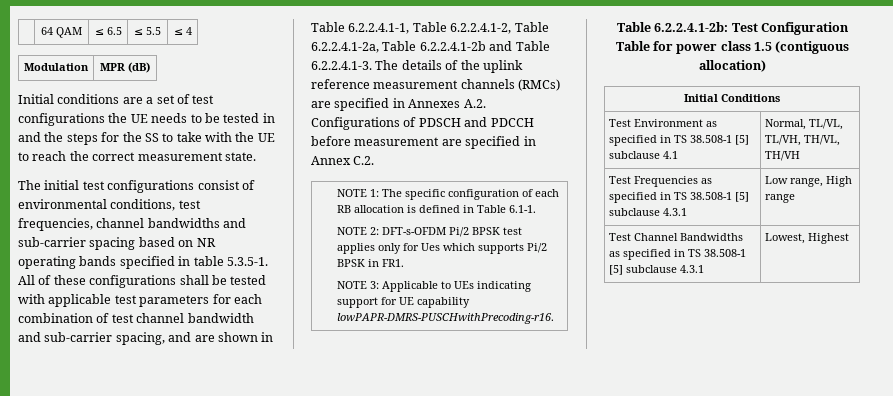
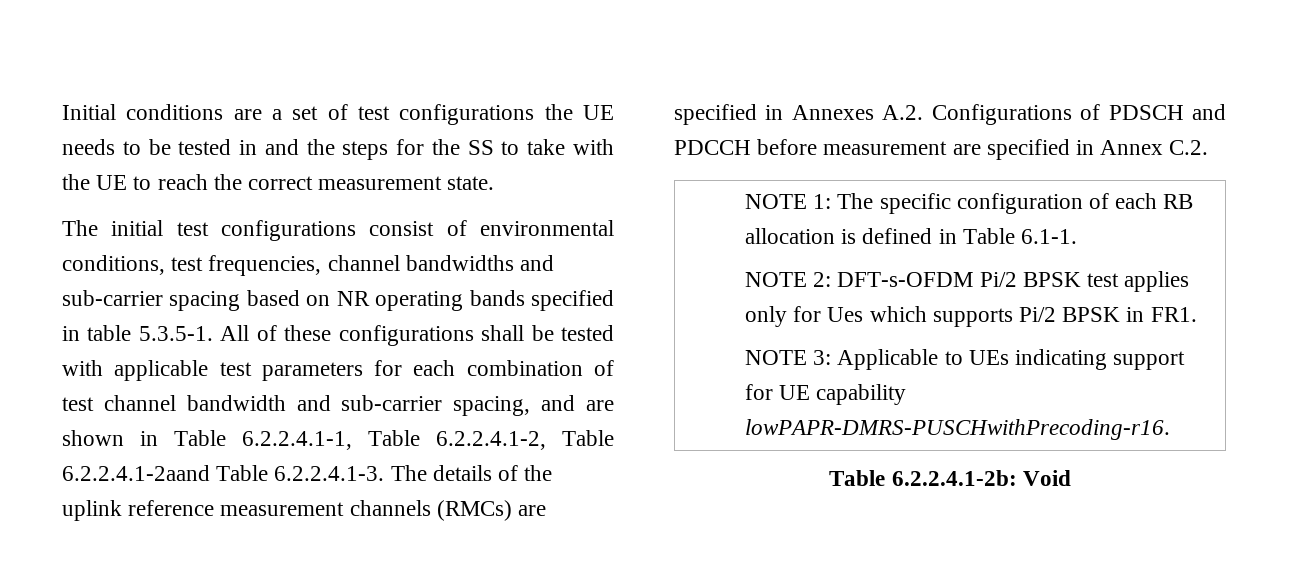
[41,27,82,38] [94,27,122,35] [134,27,161,35] [173,27,192,35] [24,63,89,71] [100,62,150,73] | 64 QAM | ≤ 6.5 | ≤ 5.5 | ≤ 4 // Modulation | MPR (dB) // -> (62, 112) none
[311,41,513,53] 6.2.2.4.1-2a, Table 6.2.2.4.1-2b and -> [62,465,210,481] 6.2.2.4.1-2aand
[731,22,850,35] [615,41,850,54] [699,60,766,72] [684,94,780,102] [609,119,718,127] [609,135,750,146] [609,151,679,159] [765,119,844,130] [765,135,841,146] [765,151,801,161] [609,176,713,187] [609,192,750,203] [609,208,688,216] [765,176,853,187] [765,194,796,203] [609,233,744,241] [609,249,747,260] [609,265,705,275] [765,233,850,244] Test Configuration Table for power class 1.5 (contiguous allocation) // Initial Conditions // Test Environment as specified in TS 38.508-1 [5] subclause 4.1 | Normal, TL/VL, TL/VH, TH/VL, TH/VH // Test Frequencies as specified in TS 38.508-1 [5] subclause 4.3.1 | Low range, High range // Test Channel Bandwidths as specified in TS 38.508-1 [5] subclause 4.3.1 | Lowest, Highest -> [1022,470,1071,486] Void

